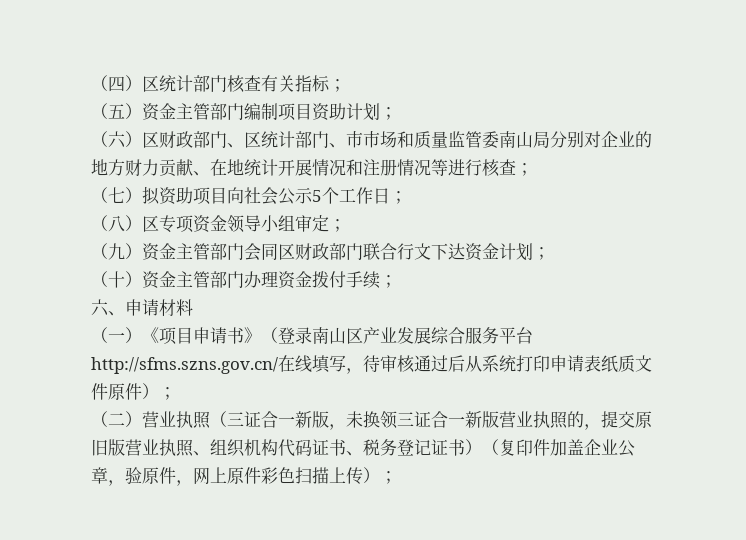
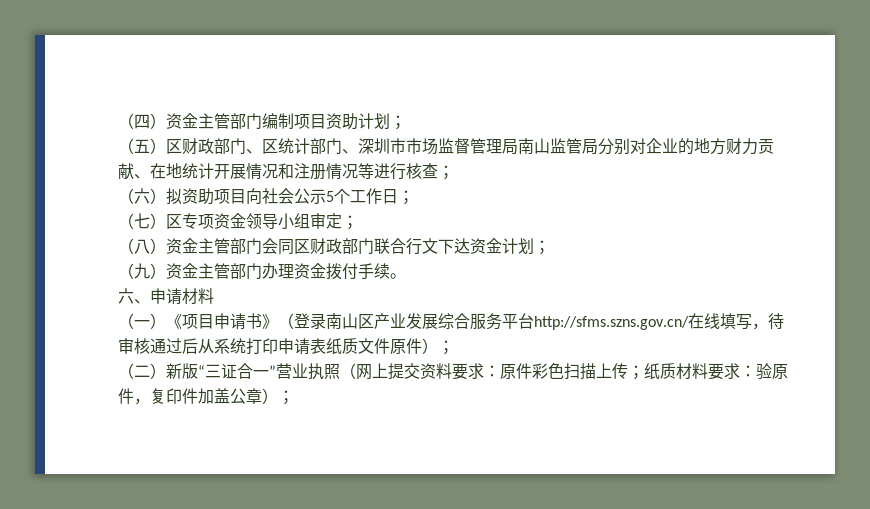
[142,75,346,93] [91,103,142,119] 区统计部门核查有关指标； // （五） -> (166, 121) none
[108,131,126,148] 六 -> [134,139,150,153] 五
[346,131,533,149] 市市场和质量监管委南山 -> [358,138,582,155] 深圳市市场监督管理局南山监管
[108,187,125,203] 七 -> [134,188,150,204] 六
[108,215,125,232] 八 -> [134,213,150,229] 七
[108,243,125,260] 九 -> [134,239,150,254] 八
[108,271,125,288] 十 -> [134,263,150,279] 九
[380,275,397,288] ； -> [390,273,406,279] 。
[142,411,652,430] [91,439,635,457] [91,467,363,486] 营业执照（三证合一新版，未换领三证合一新版营业执照的，提交原旧版营业执照、组织机构代码证书、税务登记证书）（复印件加盖企业公章，验原件，网上原件彩色扫描上传 -> [166,363,788,380] [118,388,262,405] 新版“三证合一”营业执照（网上提交资料要求：原件彩色扫描上传；纸质材料要求：验原件，复印件加盖公章

